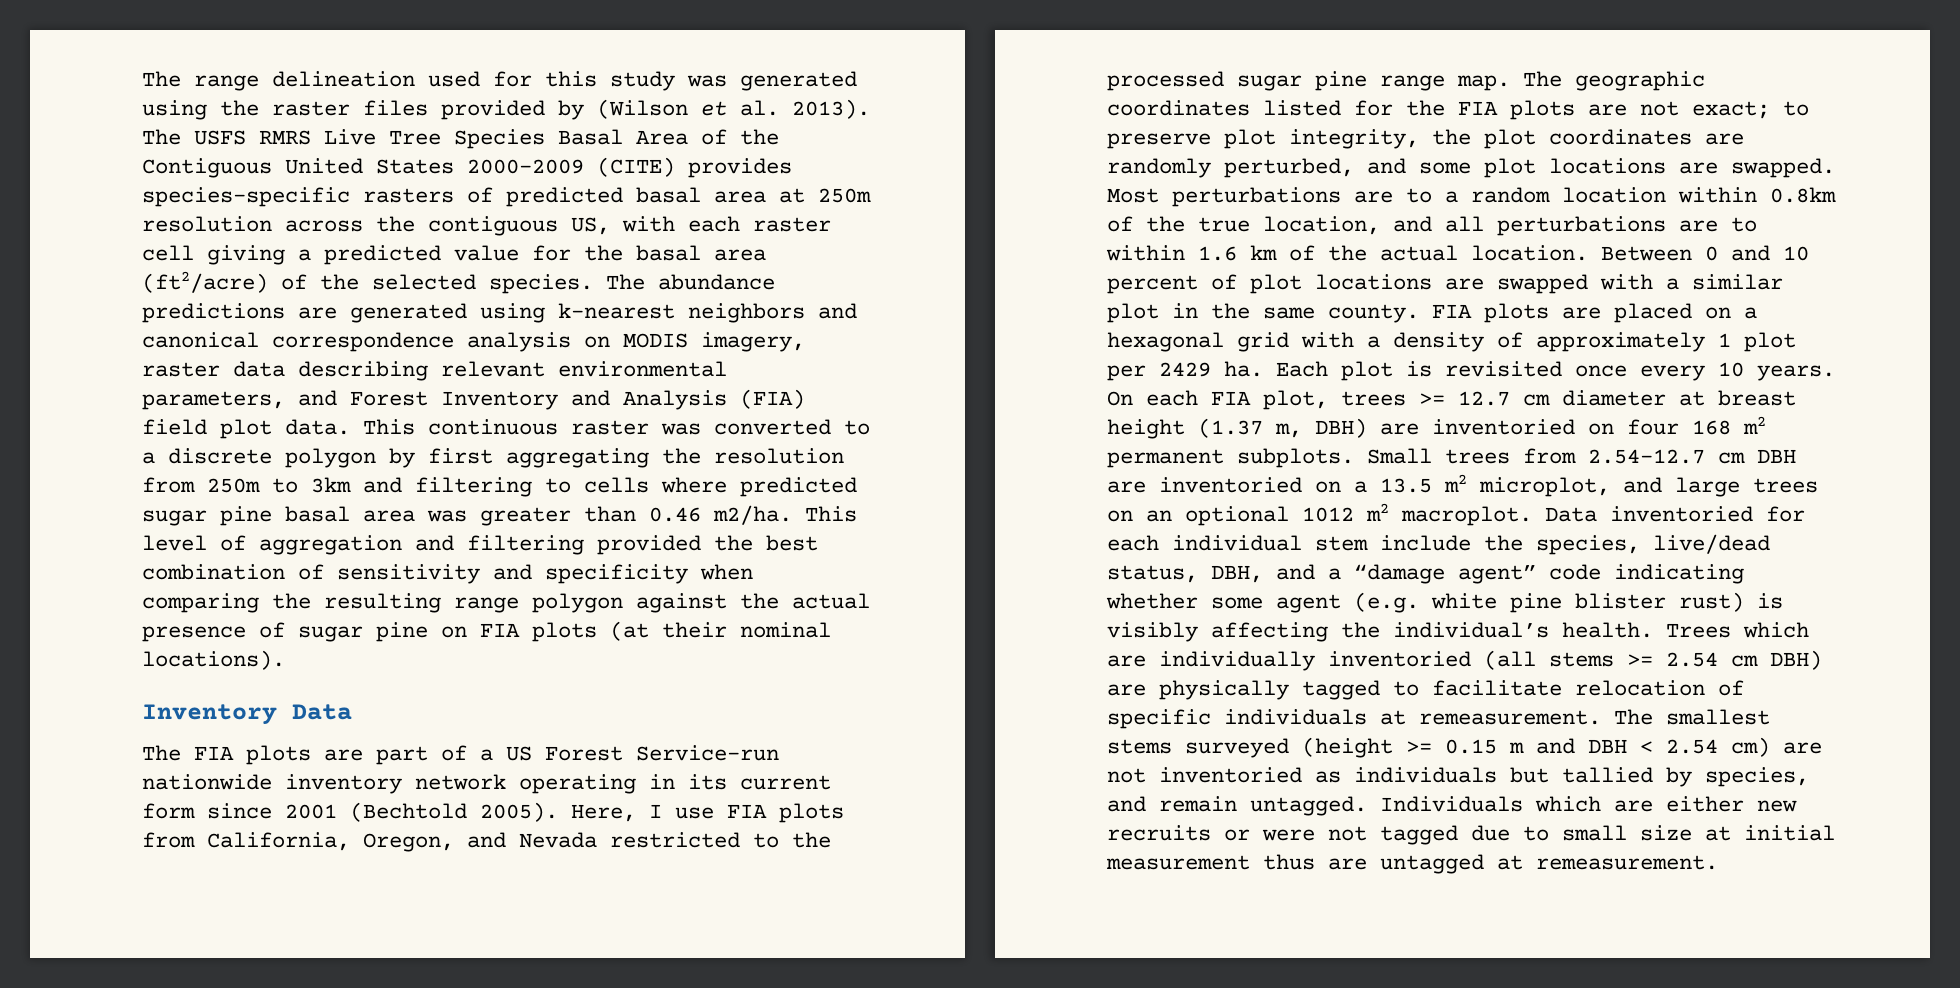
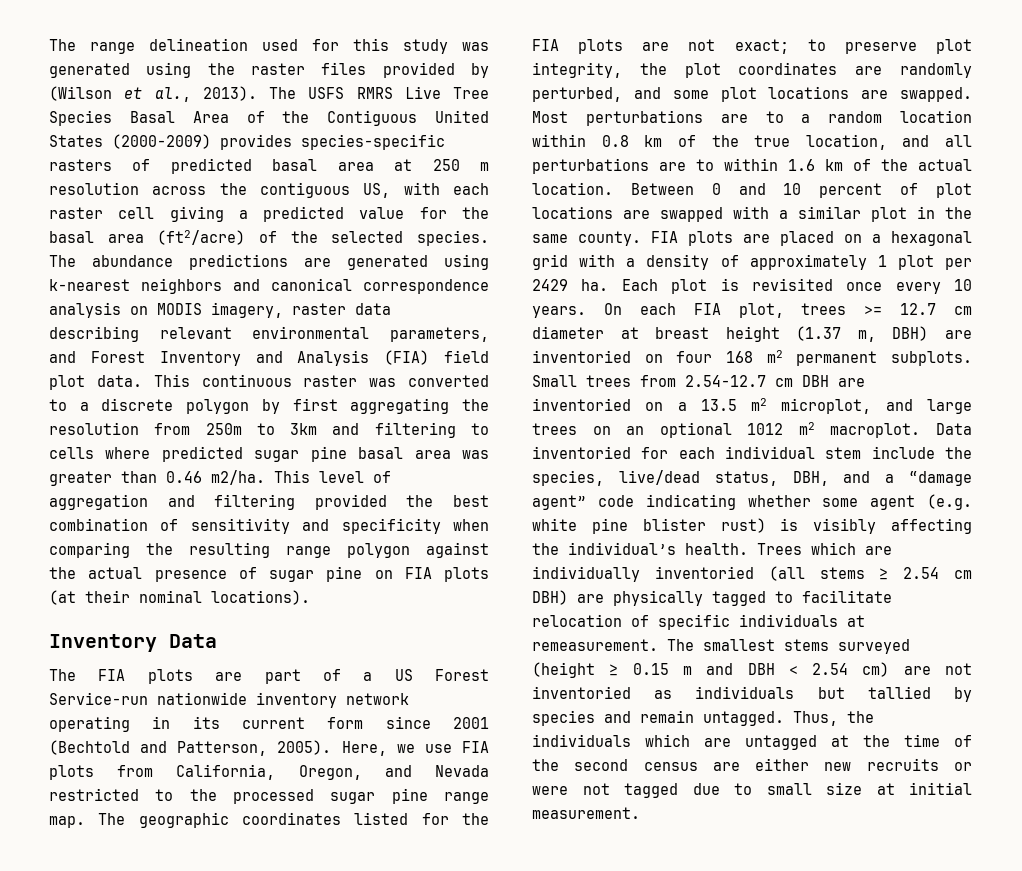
[740,100,779,116] al. -> [154,87,191,102] al.,
[467,157,675,177] 2000-2009 (CITE) -> [112,134,211,149] (2000-2009)
[818,188,871,203] 250m -> [432,159,490,171] 250 m
(467, 812) none -> [140,741,268,756] and Patterson,
[649,804,662,818] I -> [396,744,415,753] we
[1770,187,1836,203] 0.8km -> [601,135,663,147] 0.8 km
[1627,654,1653,666] >= -> [879,568,889,580] ≥
[1406,741,1432,753] >= -> [609,664,619,676] ≥
[1705,767,1809,787] species, -> [532,710,595,726] species
[1380,796,1601,812] Individuals which -> [793,711,874,726] [532,734,972,750] [532,759,698,771] Thus, the individuals which are untagged at the time of the second census
[1106,854,1718,874] measurement thus are untagged at remeasurement. -> [532,807,640,819] measurement.

